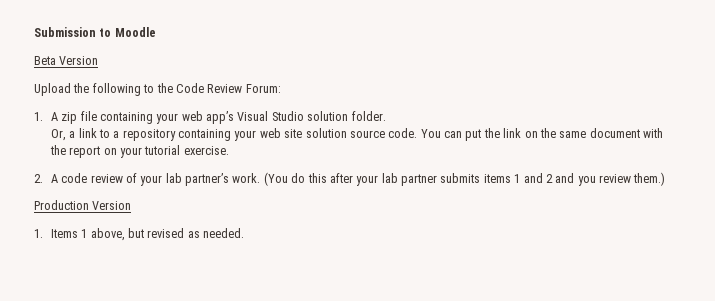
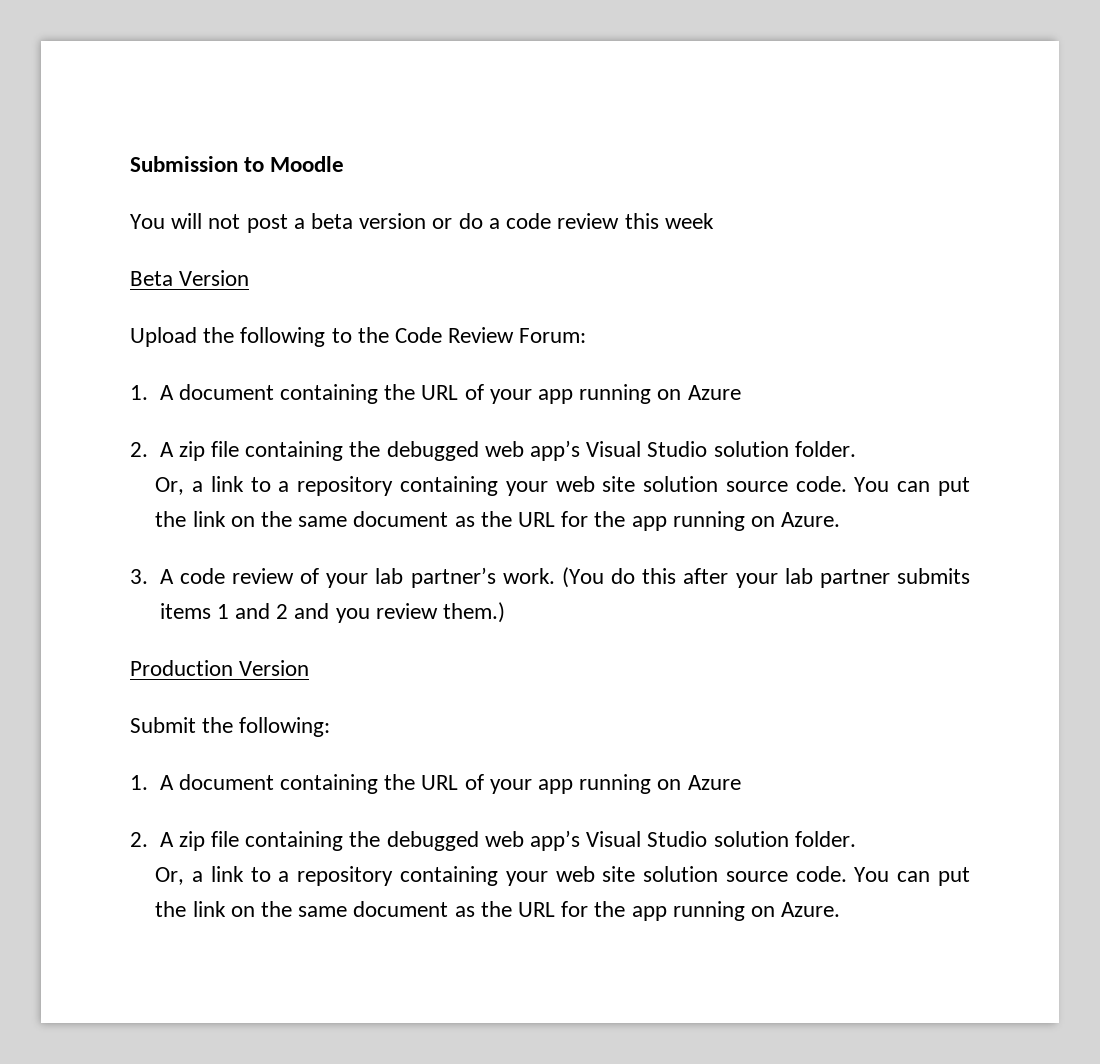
(156, 32) none -> [130,213,714,233] // You will not post a beta version or do a code review this week
[61,111,179,124] zip file containing your -> [178,384,741,404] [130,441,479,461] document containing the URL of your app running on Azure // 2. A zip file containing the debugged
[643,128,664,138] [49,145,229,158] [34,174,43,183] with the report on your tutorial exercise. // 2. -> [454,511,841,531] [130,569,148,584] as the URL for the app running on Azure. // 3.
[34,228,245,241] 1. Items 1 above, but revised as needed. -> [130,717,331,737] [130,774,741,794] [130,830,856,851] [155,866,971,886] [155,901,841,921] Submit the following: // 1. A document containing the URL of your app running on Azure // 2. A zip file containing the debugged web app’s Visual Studio solution folder. // Or, a link to a repository containing your web site solution source code. You can put the link on the same document as the URL for the app running on Azure.

